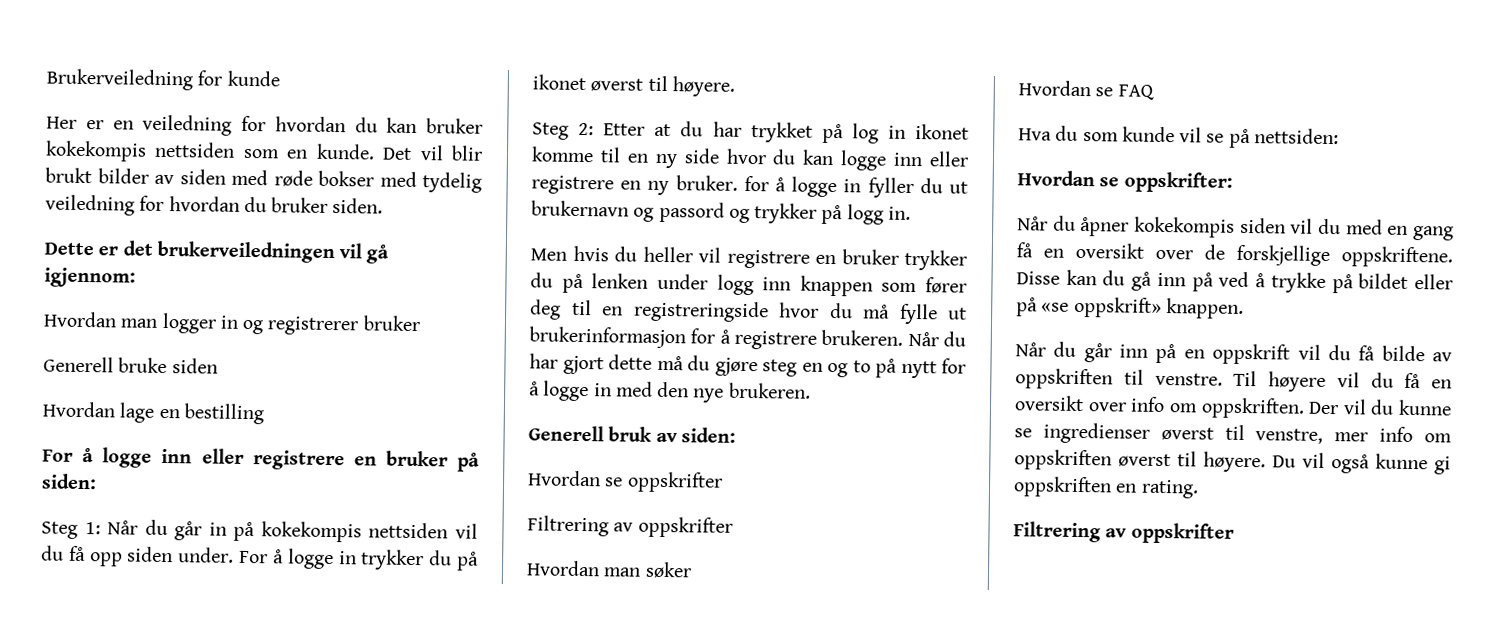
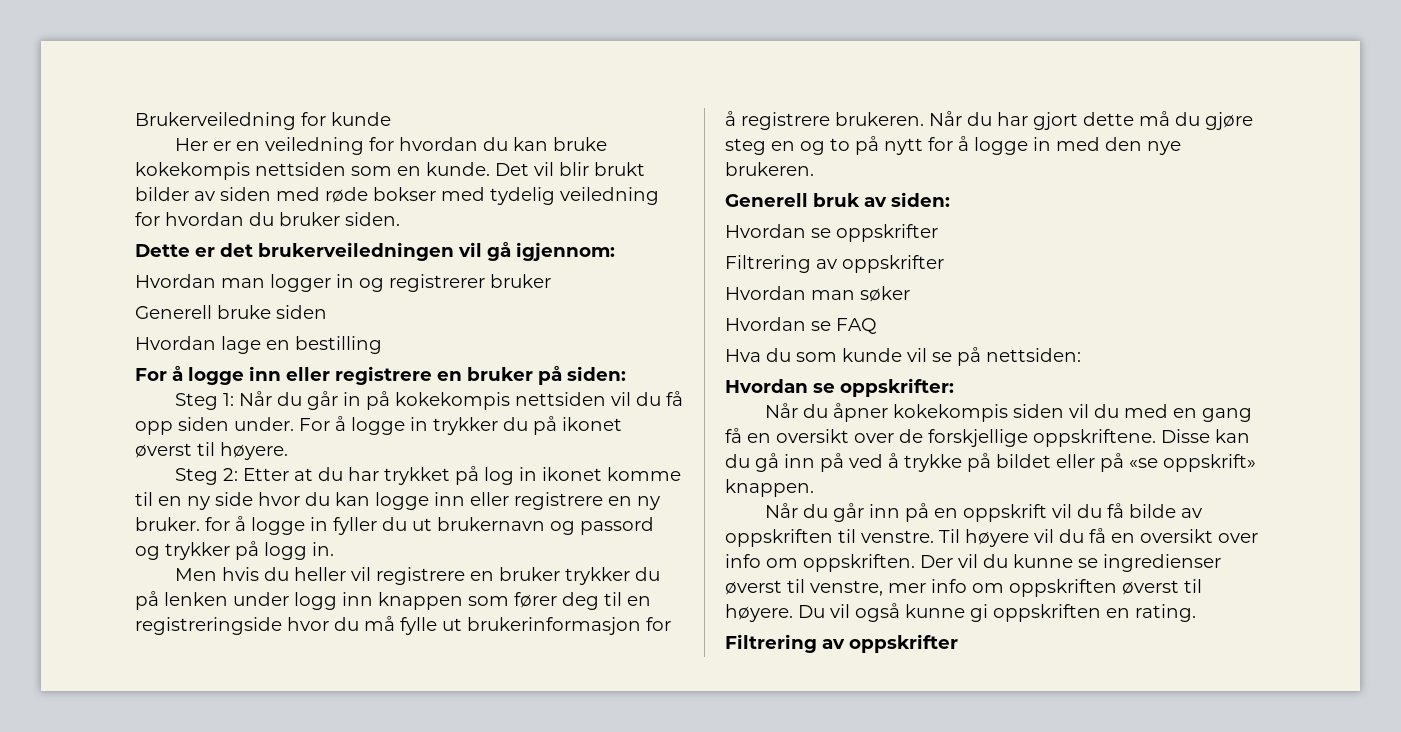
[426,118,483,134] bruker -> [552,137,607,151] bruke

